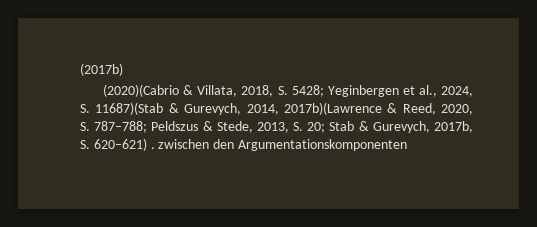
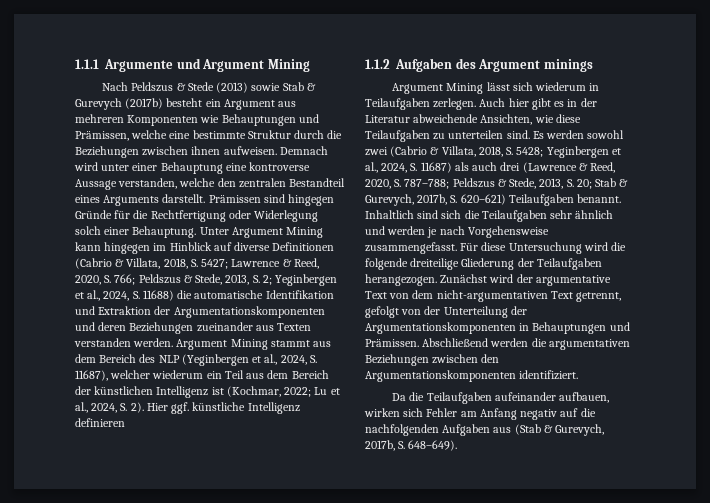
[80,63,123,76] [103,84,180,97] (2017b) // (2020)(Cabrio -> [75,58,310,72] [102,82,316,93] [75,98,297,110] [75,114,319,126] [75,130,343,141] [75,146,328,158] [74,162,311,174] [75,178,346,190] [75,194,335,206] [75,210,319,222] [75,226,324,238] [75,242,335,254] [75,258,319,269] [75,274,338,286] [75,290,334,301] [75,306,325,318] [75,322,312,334] [74,338,332,350] [75,354,317,366] [75,370,329,381] [75,386,340,398] [75,402,300,414] [75,418,125,427] [365,58,593,72] [392,82,600,94] [365,98,597,110] [365,114,581,125] [365,130,625,142] [365,146,428,157] 1.1.1 Argumente und Argument Mining // Nach Peldszus & Stede (2013) sowie Stab & Gurevych (2017b) besteht ein Argument aus mehreren Komponenten wie Behauptungen und Prämissen, welche eine bestimmte Struktur durch die Beziehungen zwischen ihnen aufweisen. Demnach wird unter einer Behauptung eine kontroverse Aussage verstanden, welche den zentralen Bestandteil eines Arguments darstellt. Prämissen sind hingegen Gründe für die Rechtfertigung oder Widerlegung solch einer Behauptung. Unter Argument Mining kann hingegen im Hinblick auf diverse Definitionen (Cabrio & Villata, 2018, S. 5427; Lawrence & Reed, 2020, S. 766; Peldszus & Stede, 2013, S. 2; Yeginbergen et al., 2024, S. 11688) die automatische Identifikation und Extraktion der Argumentationskomponenten und deren Beziehungen zueinander aus Texten verstanden werden. Argument Mining stammt aus dem Bereich des NLP (Yeginbergen et al., 2024, S. 11687), welcher wiederum ein Teil aus dem Bereich der künstlichen Intelligenz ist (Kochmar, 2022; Lu et al., 2024, S. 2). Hier ggf. künstliche Intelligenz definieren // 1.1.2 Aufgaben des Argument minings // Argument Mining lässt sich wiederum in Teilaufgaben zerlegen. Auch hier gibt es in der Literatur abweichende Ansichten, wie diese Teilaufgaben zu unterteilen sind. Es werden sowohl zwei (Cabrio
[95,102,382,115] 11687)(Stab & Gurevych, 2014, 2017b)(Lawrence -> [420,162,577,173] 11687) als auch drei (Lawrence
[150,139,407,151] . zwischen den Argumentationskomponenten -> [508,194,622,206] [365,210,614,222] [365,226,549,238] [365,242,627,254] [365,258,602,270] [365,274,611,286] [365,290,622,302] [365,306,527,318] [365,322,630,334] [365,338,630,350] [365,354,500,366] [365,370,579,382] [392,392,610,404] [364,408,596,420] [365,424,605,436] [365,440,458,451] Teilaufgaben benannt. Inhaltlich sind sich die Teilaufgaben sehr ähnlich und werden je nach Vorgehensweise zusammengefasst. Für diese Untersuchung wird die folgende dreiteilige Gliederung der Teilaufgaben herangezogen. Zunächst wird der argumentative Text von dem nicht-argumentativen Text getrennt, gefolgt von der Unterteilung der Argumentationskomponenten in Behauptungen und Prämissen. Abschließend werden die argumentativen Beziehungen zwischen den Argumentationskomponenten identifiziert. // Da die Teilaufgaben aufeinander aufbauen, wirken sich Fehler am Anfang negativ auf die nachfolgenden Aufgaben aus (Stab & Gurevych, 2017b, S. 648–649).

